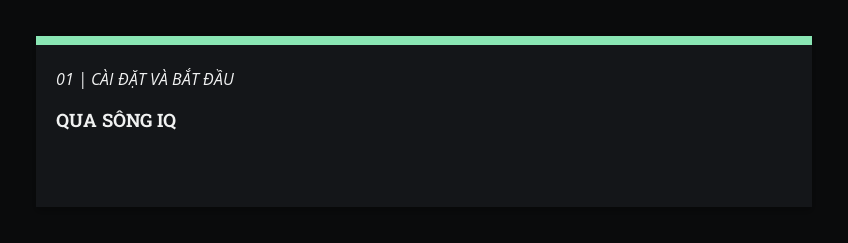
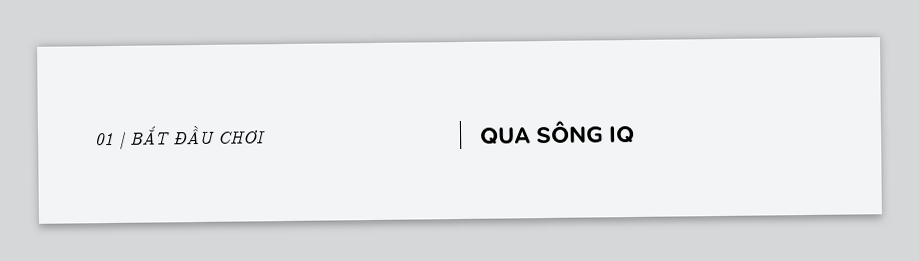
[91,69,168,88] CÀI ĐẶT VÀ -> (127, 140) none
(235, 77) none -> [217,130,266,144] CHƠI

